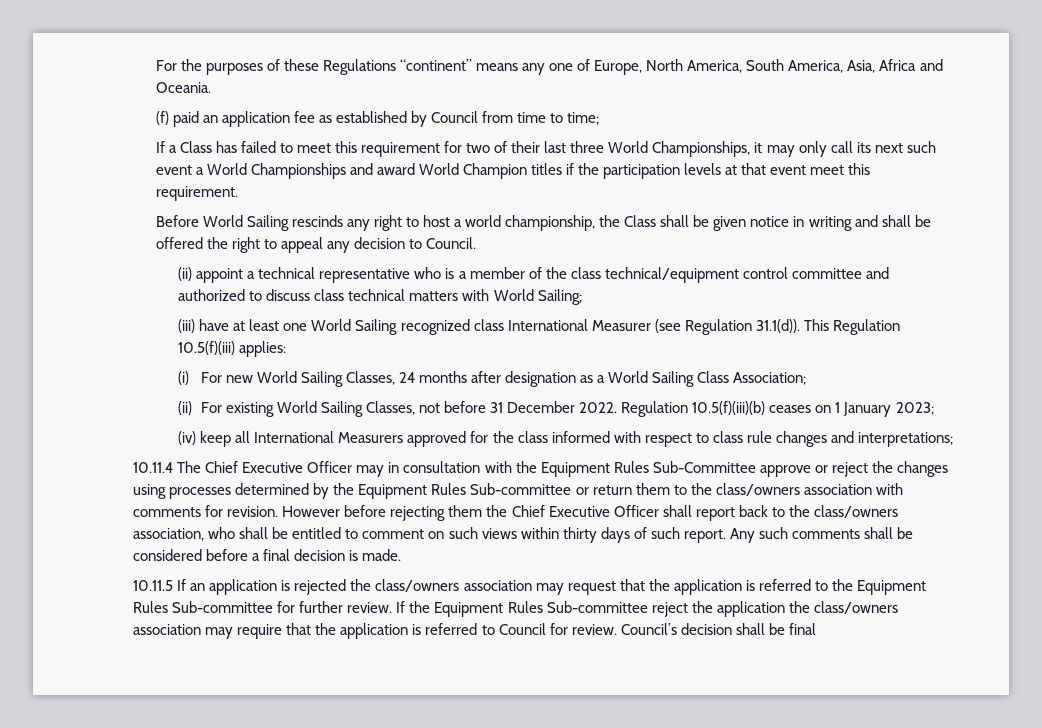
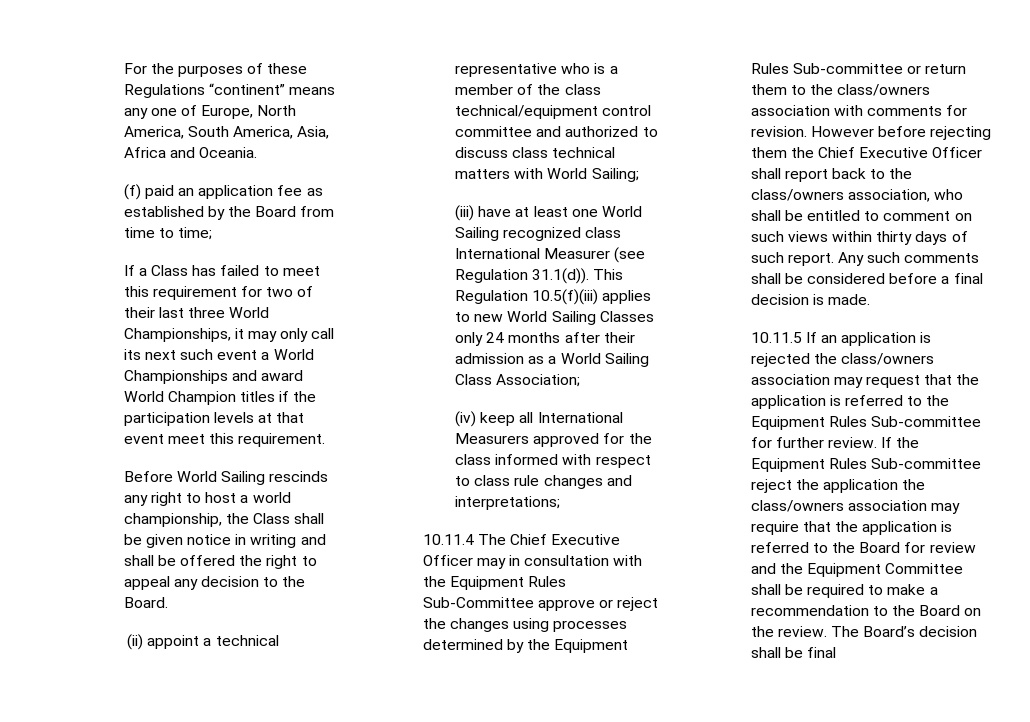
[431,111,479,123] Council -> [227,206,297,217] the Board
[426,237,477,249] Council. -> [282,576,306,587] [123,597,168,608] the Board.
[239,341,287,357] [178,371,222,385] applies: // (i) For -> [602,290,652,304] [455,312,470,322] applies to
[345,371,395,385] Classes, -> [599,311,654,322] [455,332,483,346] Classes only
[505,371,577,387] designation -> [603,332,635,343] [455,353,524,364] their admission
[178,401,934,417] // (ii) For existing World Sailing Classes, not before 31 December 2022. Regulation 10.5(f)(iii)(b) ceases on 1 January 2023; -> (581, 380) none
[498,623,677,635] Council for review. Council’s -> [832,542,976,553] [750,563,964,577] [750,584,938,598] [750,605,982,616] [750,626,916,637] the Board for review and the Equipment Committee shall be required to make a recommendation to the Board on the review. The Board’s

